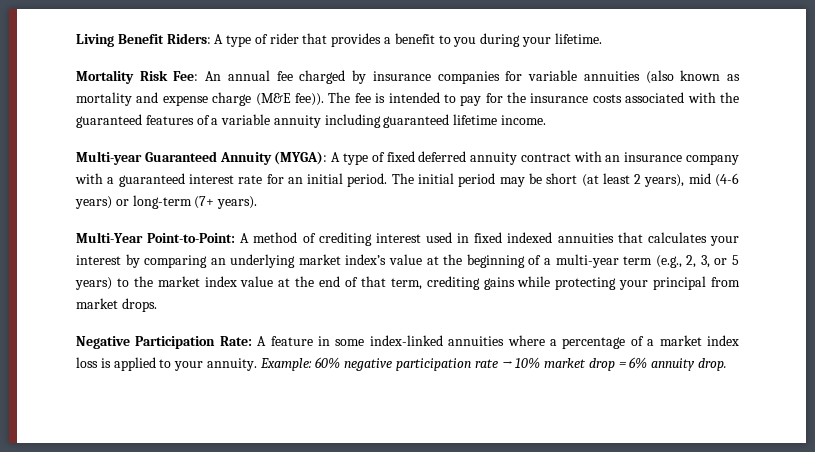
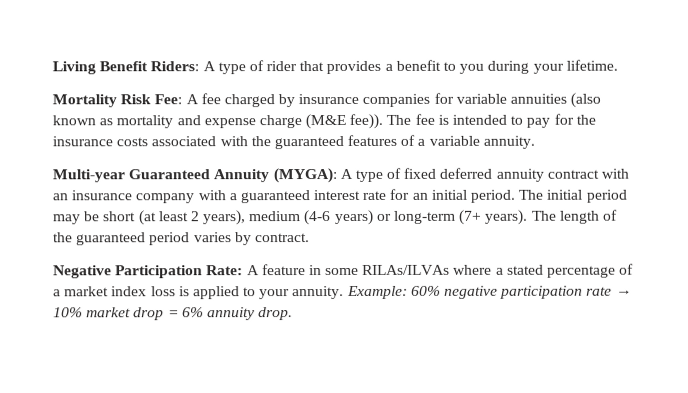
[205,70,270,81] An annual -> [185,94,199,105] A
[273,114,547,128] annuity including guaranteed lifetime income. -> [482,135,535,149] annuity.
[688,173,711,184] mid -> [249,211,302,222] medium
[76,232,739,246] [76,254,739,268] [75,276,741,290] [76,298,157,312] // Multi-Year Point-to-Point: A method of crediting interest used in fixed indexed annuities that calculates your interest by comparing an underlying market index’s value at the beginning of a multi-year term (e.g., 2, 3, or 5 years) to the market index value at the end of that term, crediting gains while protecting your principal from market drops. -> [531,209,618,224] [53,232,310,246] The length of the guaranteed period varies by contract.
[369,335,505,346] index-linked annuities -> [362,264,451,275] RILAs/ILVAs
(557, 342) none -> [506,264,544,275] stated

